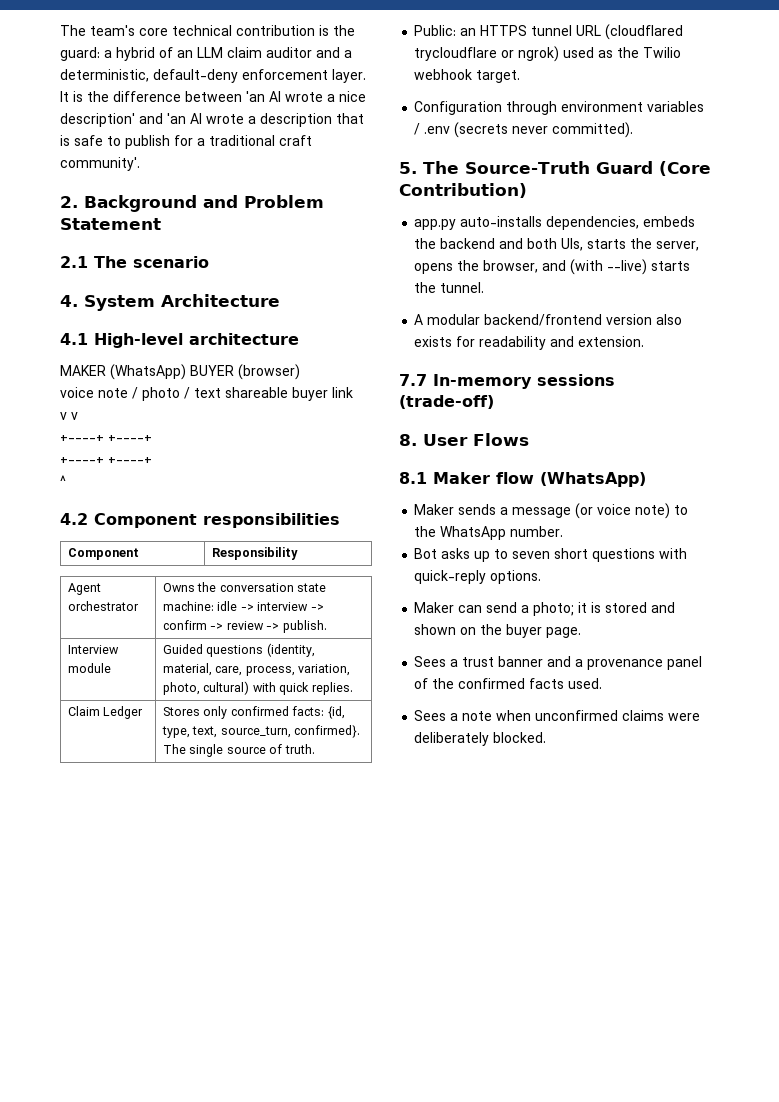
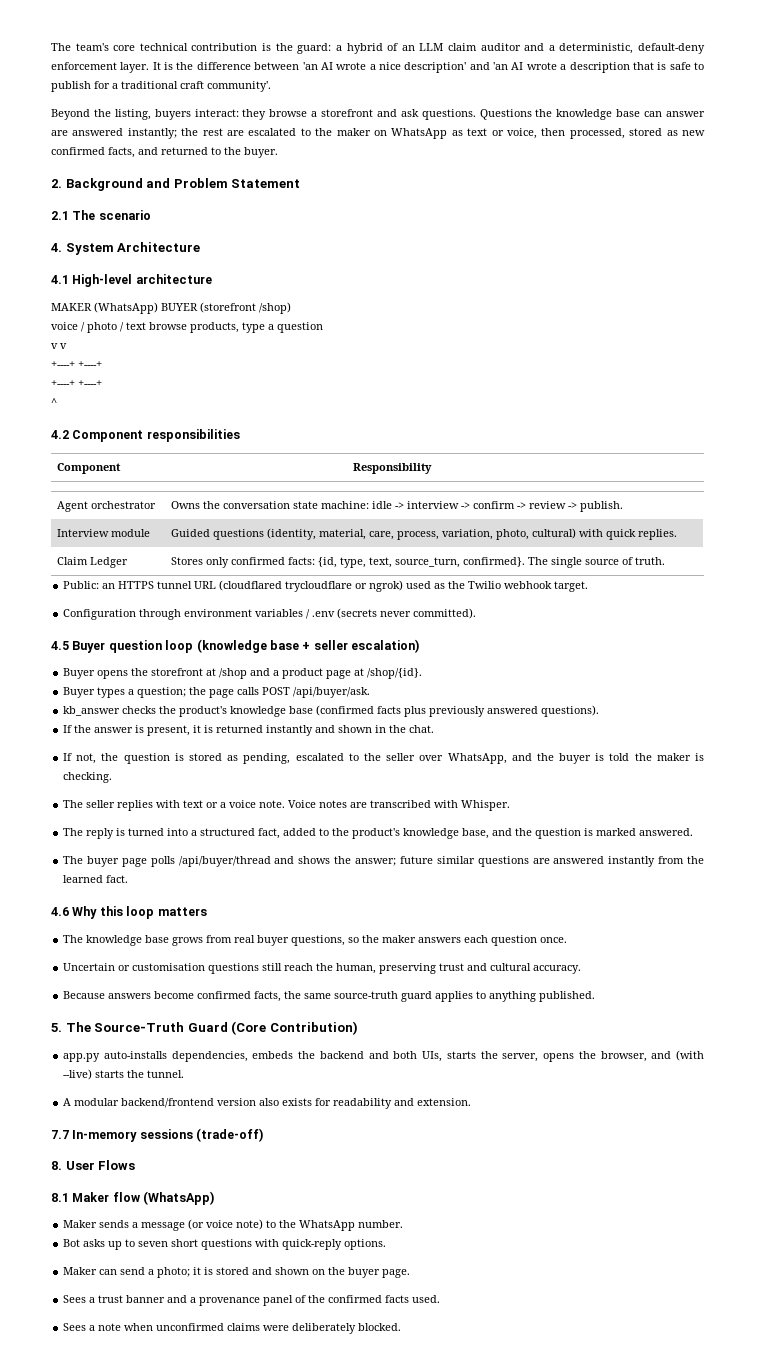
(140, 164) none -> [51,109,705,120] [51,128,705,139] [51,147,278,158] // Beyond the listing, buyers interact: they browse a storefront and ask questions. Questions the knowledge base can answer are answered instantly; the rest are escalated to the maker on WhatsApp as text or voice, then processed, stored as new confirmed facts, and returned to the buyer.
[238,364,300,380] [60,387,128,398] (browser) // voice note -> [200,302,291,314] [51,322,78,330] (storefront /shop) // voice
[225,387,353,401] shareable buyer link -> [149,322,323,333] browse products, type a question
(634, 130) none -> [51,639,419,653] [63,668,423,679] [63,687,371,698] [63,705,600,717] [63,725,435,736] [63,753,705,764] [63,772,113,783] [63,800,511,811] [63,828,694,839] [63,856,704,867] [63,875,129,883] [51,906,207,919] [63,935,568,946] [63,963,582,974] [63,991,596,1002] // 4.5 Buyer question loop (knowledge base + seller escalation) // Buyer opens the storefront at /shop and a product page at /shop/{id}. // Buyer types a question; the page calls POST /api/buyer/ask. // kb_answer checks the product's knowledge base (confirmed facts plus previously answered questions). // If the answer is present, it is returned instantly and shown in the chat. // If not, the question is stored as pending, escalated to the seller over WhatsApp, and the buyer is told the maker is checking. // The seller replies with text or a voice note. Voice notes are transcribed with Whisper. // The reply is turned into a structured fact, added to the product's knowledge base, and the question is marked answered. // The buyer page polls /api/buyer/thread and shows the answer; future similar questions are answered instantly from the learned fact. // 4.6 Why this loop matters // The knowledge base grows from real buyer questions, so the maker answers each question once. // Uncertain or customisation questions still reach the human, preserving trust and cultural accuracy. // Because answers become confirmed facts, the same source-truth guard applies to anything published.

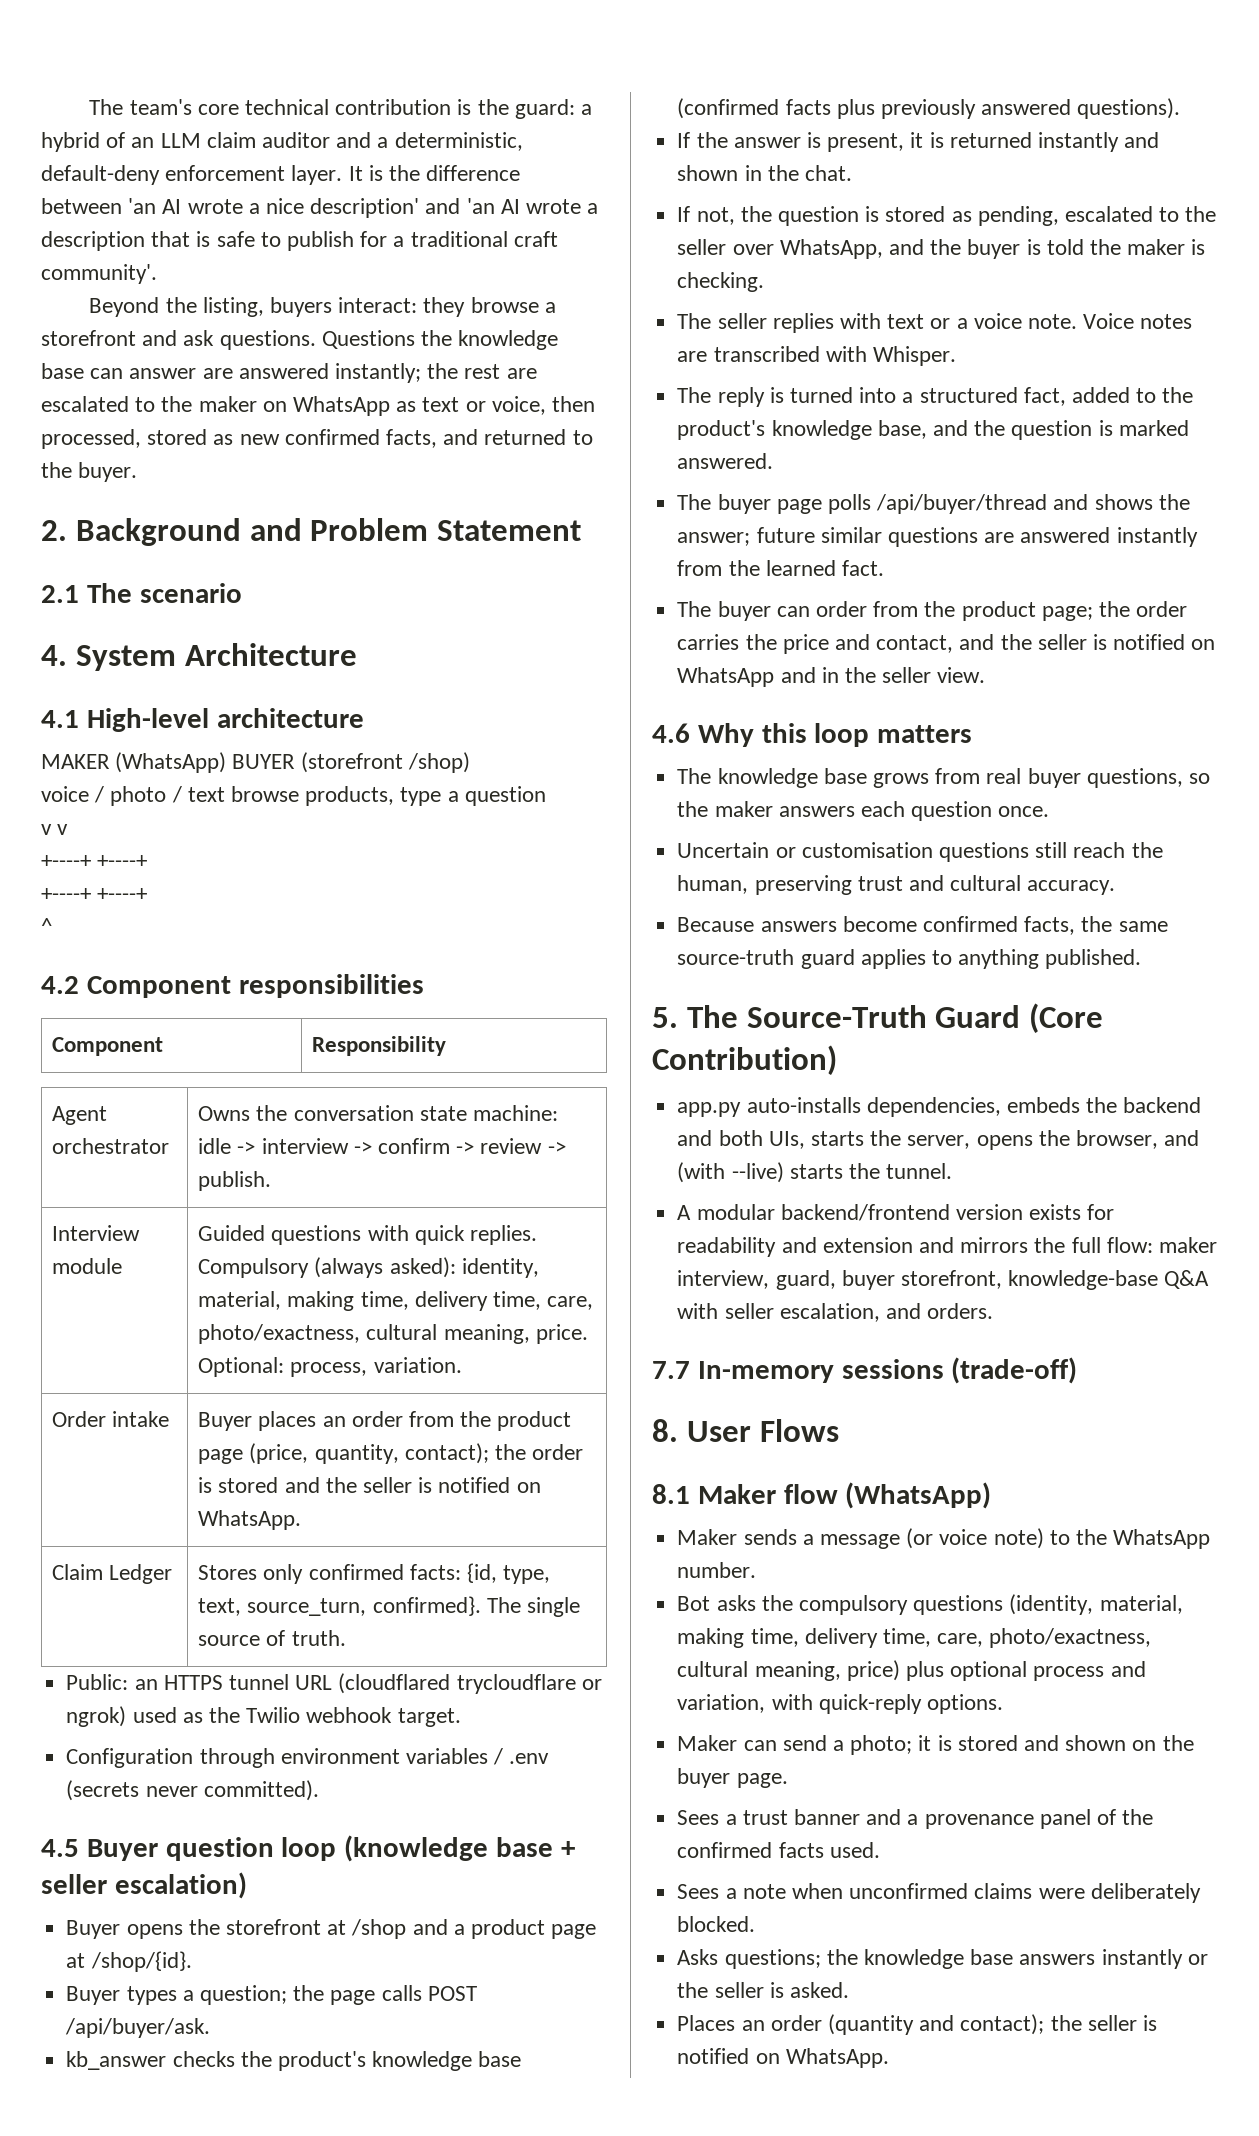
[267,528,678,540] (identity, material, care, process, variation, photo, cultural) with quick replies. -> [367,1225,537,1245] [198,1257,539,1278] [198,1291,594,1311] [198,1324,588,1344] [198,1357,462,1377] [52,1411,170,1427] [198,1411,572,1431] [198,1443,584,1464] [198,1477,541,1493] [198,1510,302,1530] with quick replies. Compulsory (always asked): identity, material, making time, delivery time, care, photo/exactness, cultural meaning, price. Optional: process, variation. // Order intake | Buyer places an order from the product page (price, quantity, contact); the order is stored and the seller is notified on WhatsApp.
(129, 879) none -> [677,601,1188,621] [677,634,1216,654] [677,667,986,687] // The buyer can order from the product page; the order carries the price and contact, and the seller is notified on WhatsApp and in the seller view.
[259,1098,280,1106] also -> (1023, 1212) none
[417,1098,472,1106] extension. -> [822,1237,1217,1253] [677,1270,1210,1290] [677,1303,994,1322] extension and mirrors the full flow: maker interview, guard, buyer storefront, knowledge-base Q&A with seller escalation, and orders.
[108,1239,253,1250] up to seven short questions -> [761,1594,1183,1615] [677,1628,1152,1648] [677,1660,1146,1681] [677,1694,766,1713] the compulsory questions (identity, material, making time, delivery time, care, photo/exactness, cultural meaning, price) plus optional process and variation,
(402, 1327) none -> [677,1949,1208,1969] [677,1982,849,1998] [677,2014,1157,2035] [677,2048,889,2068] // Asks questions; the knowledge base answers instantly or the seller is asked. // Places an order (quantity and contact); the seller is notified on WhatsApp.

